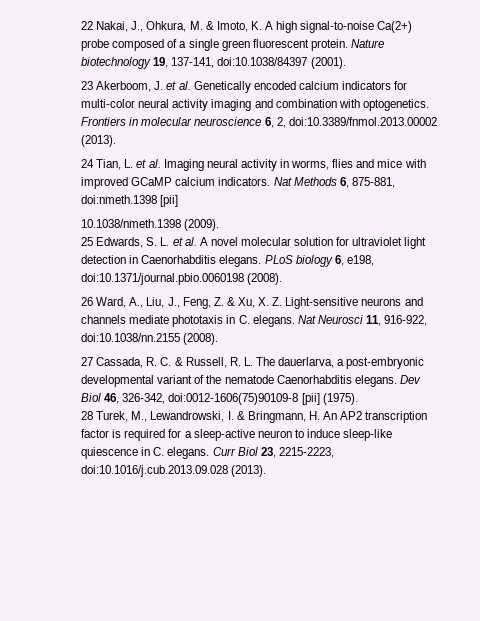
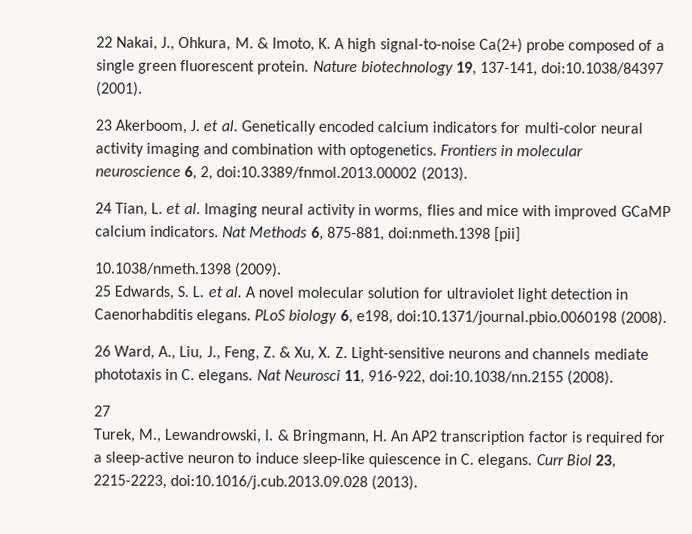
[96,357,425,369] [81,375,421,387] [81,393,358,405] [81,411,94,420] Cassada, R. C. & Russell, R. L. The dauerlarva, a post-embryonic developmental variant of the nematode Caenorhabditis elegans. Dev Biol 46, 326-342, doi:0012-1606(75)90109-8 [pii] (1975). // 28 -> (111, 411) //

